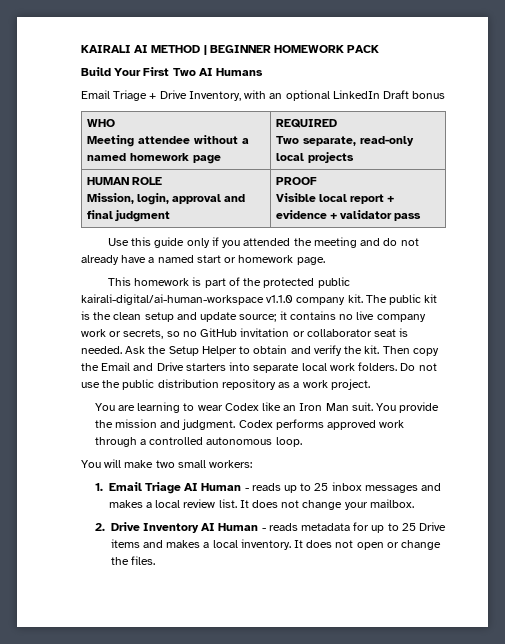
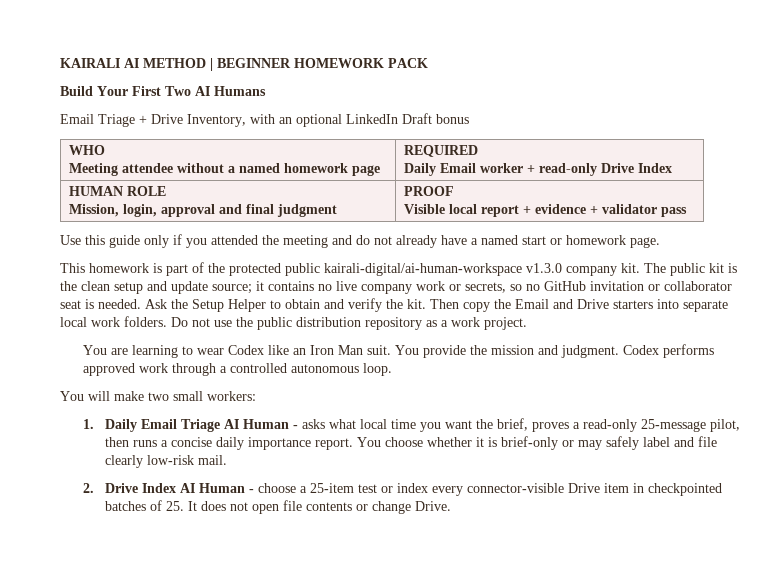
[275,136,414,146] [275,152,354,163] Two separate, read-only local projects -> [404,163,673,176] Daily Email worker + read-only Drive Index
[266,295,294,303] v1.1.0 -> [526,263,562,273] v1.3.0
(103, 487) none -> [105,419,138,432] Daily
[251,482,442,493] [108,499,414,510] reads up to 25 inbox messages and makes a local review list. It does not change your mailbox. -> [302,418,741,432] [105,436,718,450] [105,455,228,468] asks what local time you want the brief, proves a read-only 25-message pilot, then runs a concise daily importance report. You choose whether it is brief-only or may safely label and file clearly low-risk mail.
[142,522,447,533] [110,539,442,550] [110,556,155,565] Inventory AI Human - reads metadata for up to 25 Drive items and makes a local inventory. It does not open or change the files. -> [142,483,723,496] [105,500,452,514] Index AI Human - choose a 25-item test or index every connector-visible Drive item in checkpointed batches of 25. It does not open file contents or change Drive.

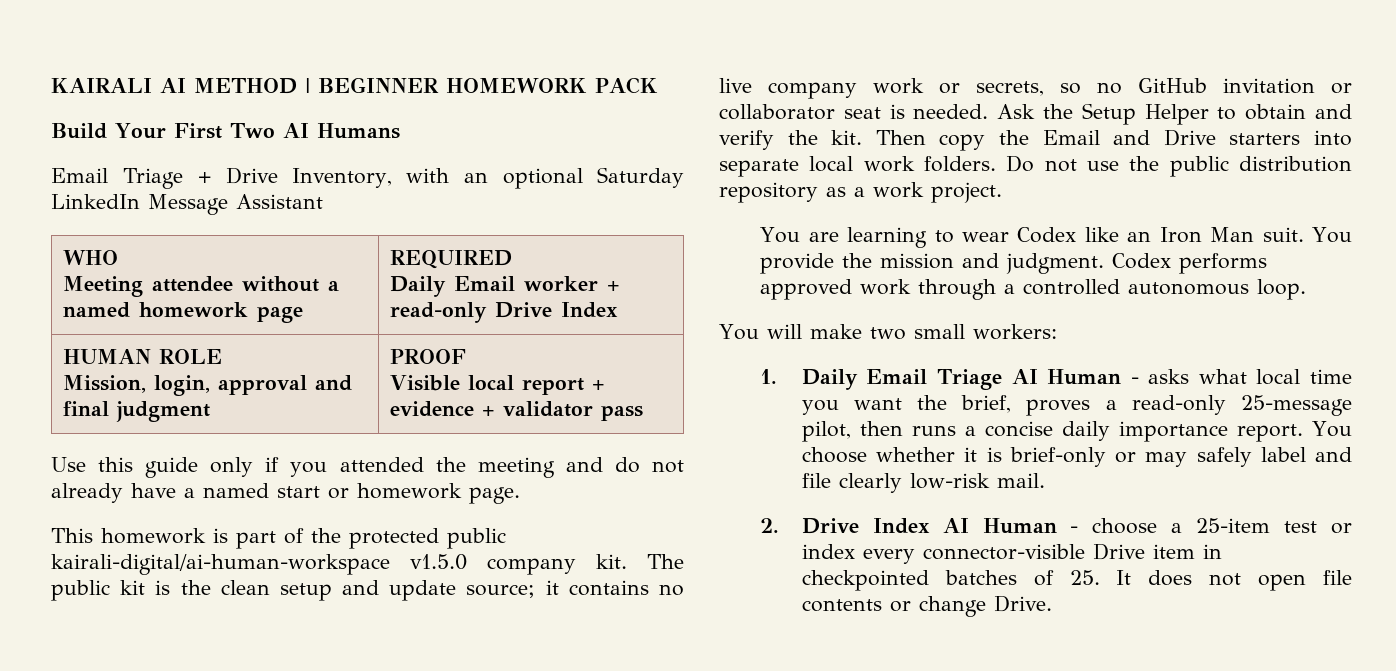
[346,113,469,124] LinkedIn Draft bonus -> [597,167,684,188] [51,194,323,215] Saturday LinkedIn Message Assistant
[526,263,562,273] v1.3.0 -> [410,554,467,570] v1.5.0

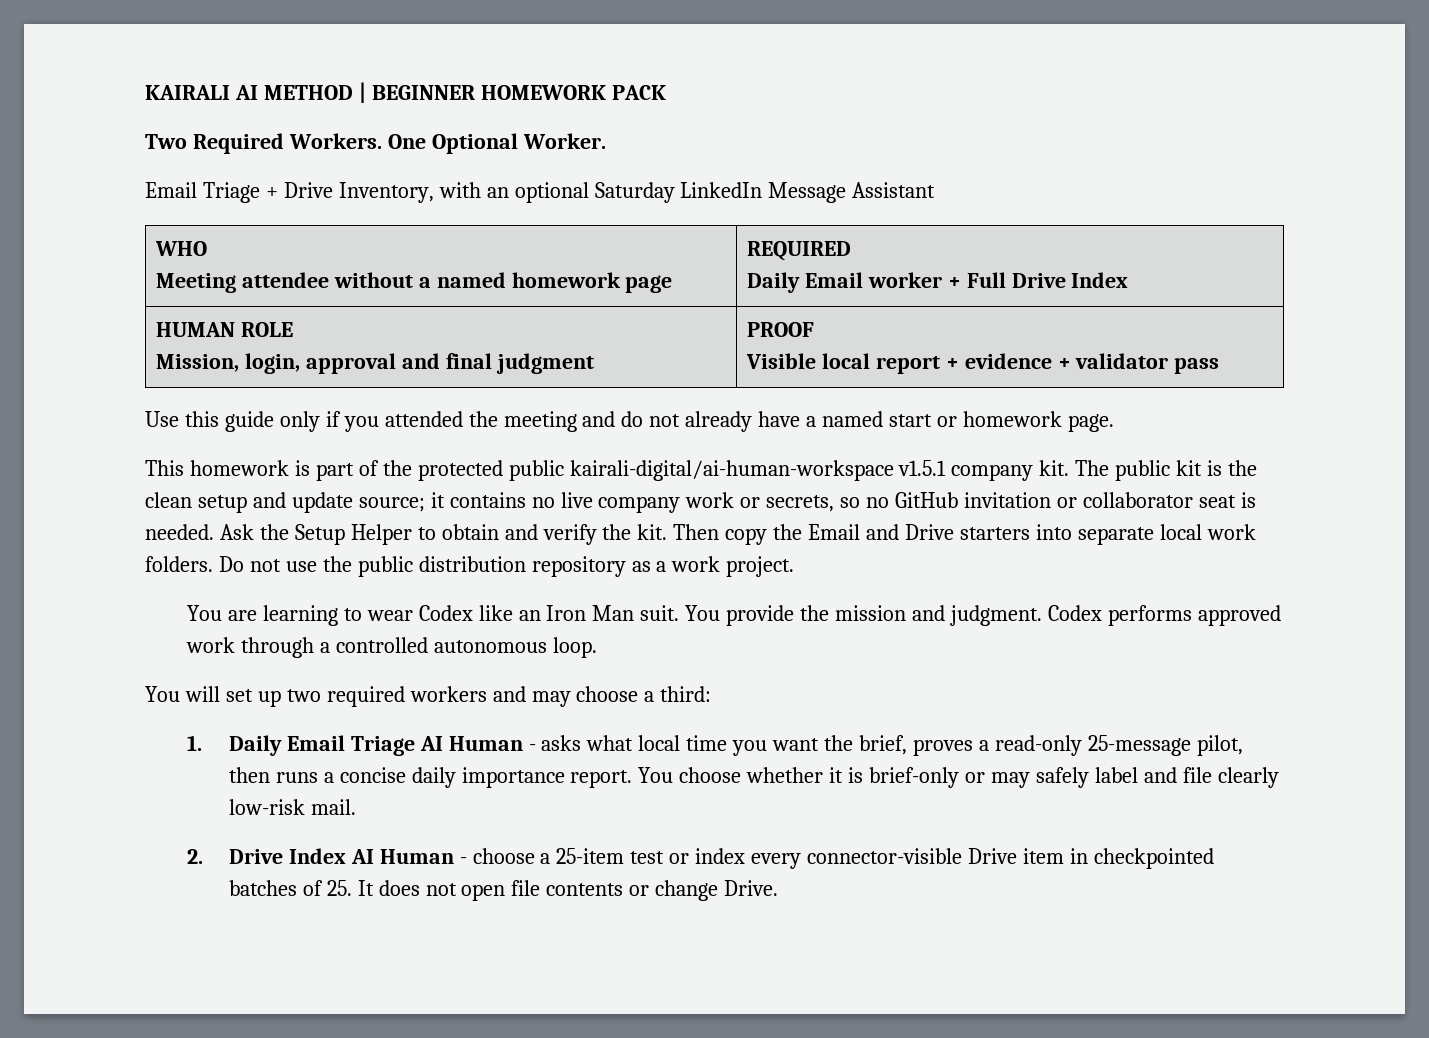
[51,123,400,139] Build Your First Two AI Humans -> [145,133,606,154] Two Required Workers. One Optional Worker.
[390,302,488,323] read-only -> [966,272,1006,288] Full
[410,554,467,570] v1.5.0 -> [898,460,947,476] v1.5.1
[809,324,1057,340] make two small workers: -> [225,686,712,707] set up two required workers and may choose a third:

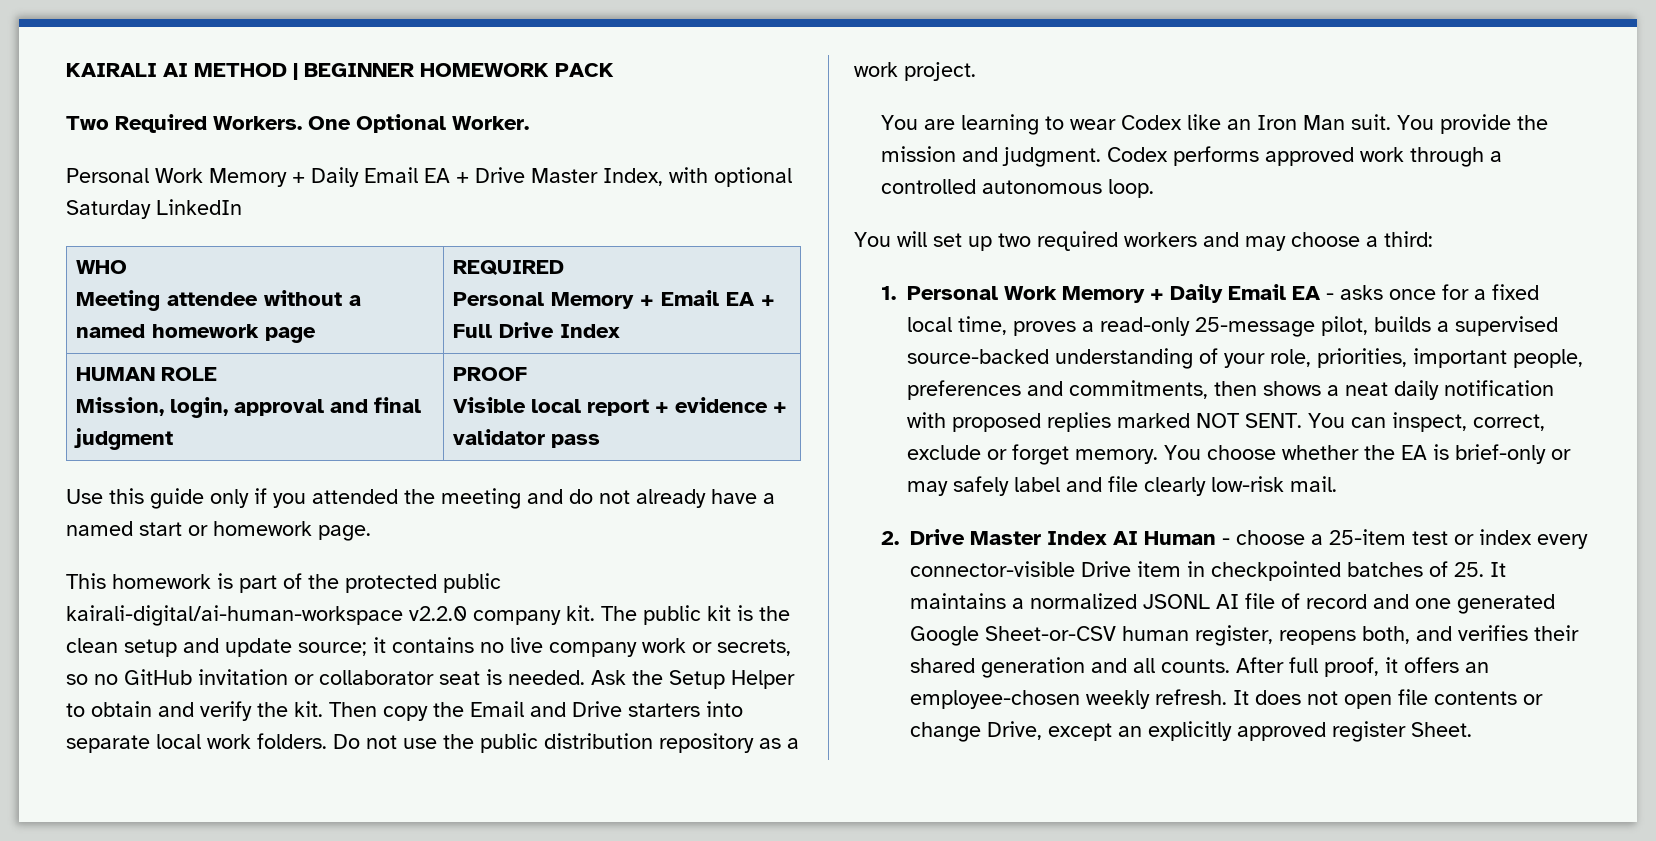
[145,182,509,203] Email Triage + Drive Inventory, with an -> [66,167,708,187] Personal Work Memory + Daily Email EA + Drive Master Index, with
[768,182,936,203] Message Assistant -> (242, 207) none
[746,272,942,293] Daily Email worker -> [452,290,755,309] Personal Memory + Email EA
[898,460,947,476] v1.5.1 -> [409,606,467,621] v2.2.0
[228,735,908,756] Daily Email Triage AI Human - asks what local time you want the brief, -> [907,284,1540,303] [907,316,1008,335] Personal Work Memory + Daily Email EA - asks once for a fixed local time,
[228,767,633,788] then runs a concise daily importance report. -> [1374,316,1559,336] [907,348,1584,369] [907,380,1555,400] [907,412,1546,432] [907,444,1159,465] builds a supervised source-backed understanding of your role, priorities, important people, preferences and commitments, then shows a neat daily notification with proposed replies marked NOT SENT. You can inspect, correct, exclude or forget memory.
[829,767,844,783] it -> [1364,445,1428,460] the EA
(283, 856) none -> [969,531,1041,545] Master
(374, 888) none -> [909,593,1555,614] [909,625,1579,646] [909,657,1489,678] [909,689,1249,709] maintains a normalized JSONL AI file of record and one generated Google Sheet-or-CSV human register, reopens both, and verifies their shared generation and all counts. After full proof, it offers an employee-chosen weekly refresh. It
[724,880,779,896] Drive. -> [986,721,1472,742] Drive, except an explicitly approved register Sheet.

